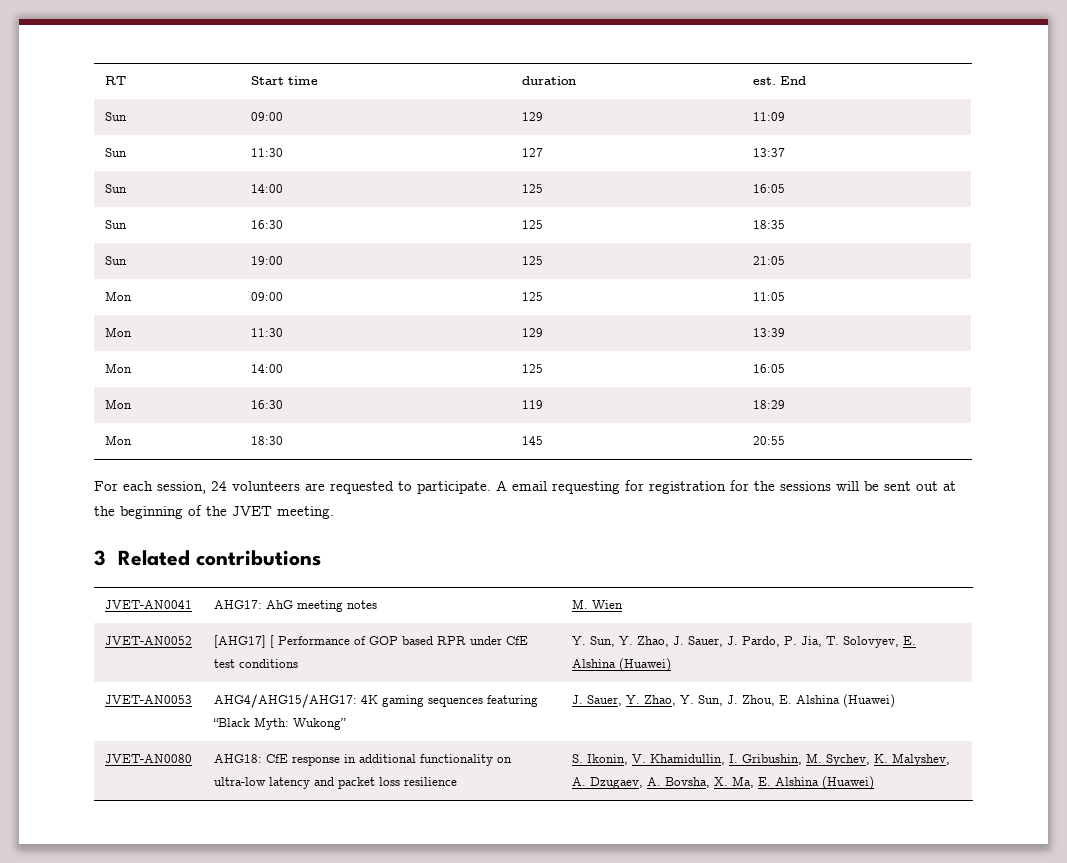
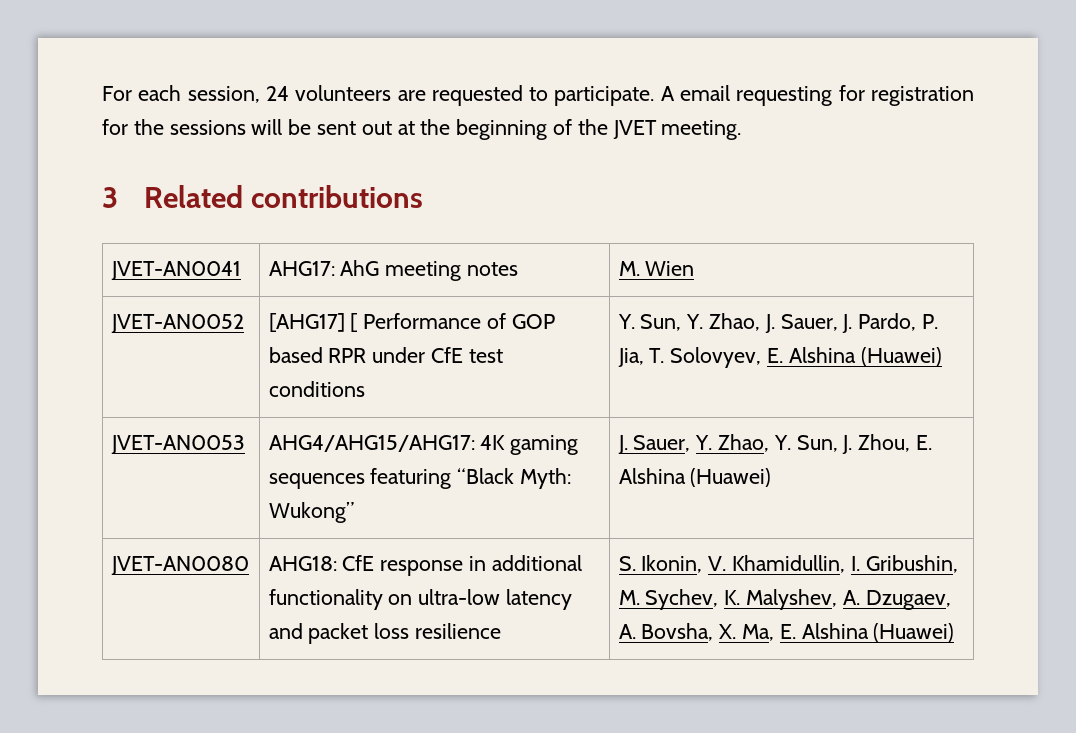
[104,76,126,85] [250,76,318,85] [521,76,576,85] [752,76,806,85] [104,112,127,121] [250,112,283,121] [521,112,543,121] [752,112,785,121] [104,148,127,157] [250,148,283,157] [521,148,543,157] [752,148,785,157] [104,184,127,193] [250,184,283,193] [521,184,543,193] [752,184,785,193] [104,220,127,229] [250,220,283,229] [521,220,543,229] [752,220,785,229] [104,256,127,265] [250,256,283,265] [521,256,543,265] [752,256,785,265] [104,291,132,301] [250,292,283,301] [521,292,543,301] [752,292,785,301] [104,327,132,337] [250,328,283,337] [521,328,543,337] [752,328,785,337] [104,363,132,373] [250,364,283,373] [521,364,543,373] [752,364,785,373] [104,399,132,409] [250,400,283,409] [521,400,543,409] [752,400,785,409] [104,435,132,445] [250,436,283,445] [521,436,543,445] [752,436,785,445] RT | Start time | duration | est. End // Sun | 09:00 | 129 | 11:09 // Sun | 11:30 | 127 | 13:37 // Sun | 14:00 | 125 | 16:05 // Sun | 16:30 | 125 | 18:35 // Sun | 19:00 | 125 | 21:05 // Mon | 09:00 | 125 | 11:05 // Mon | 11:30 | 129 | 13:39 // Mon | 14:00 | 125 | 16:05 // Mon | 16:30 | 119 | 18:29 // Mon | 18:30 | 145 | 20:55 // -> (102, 93) none

